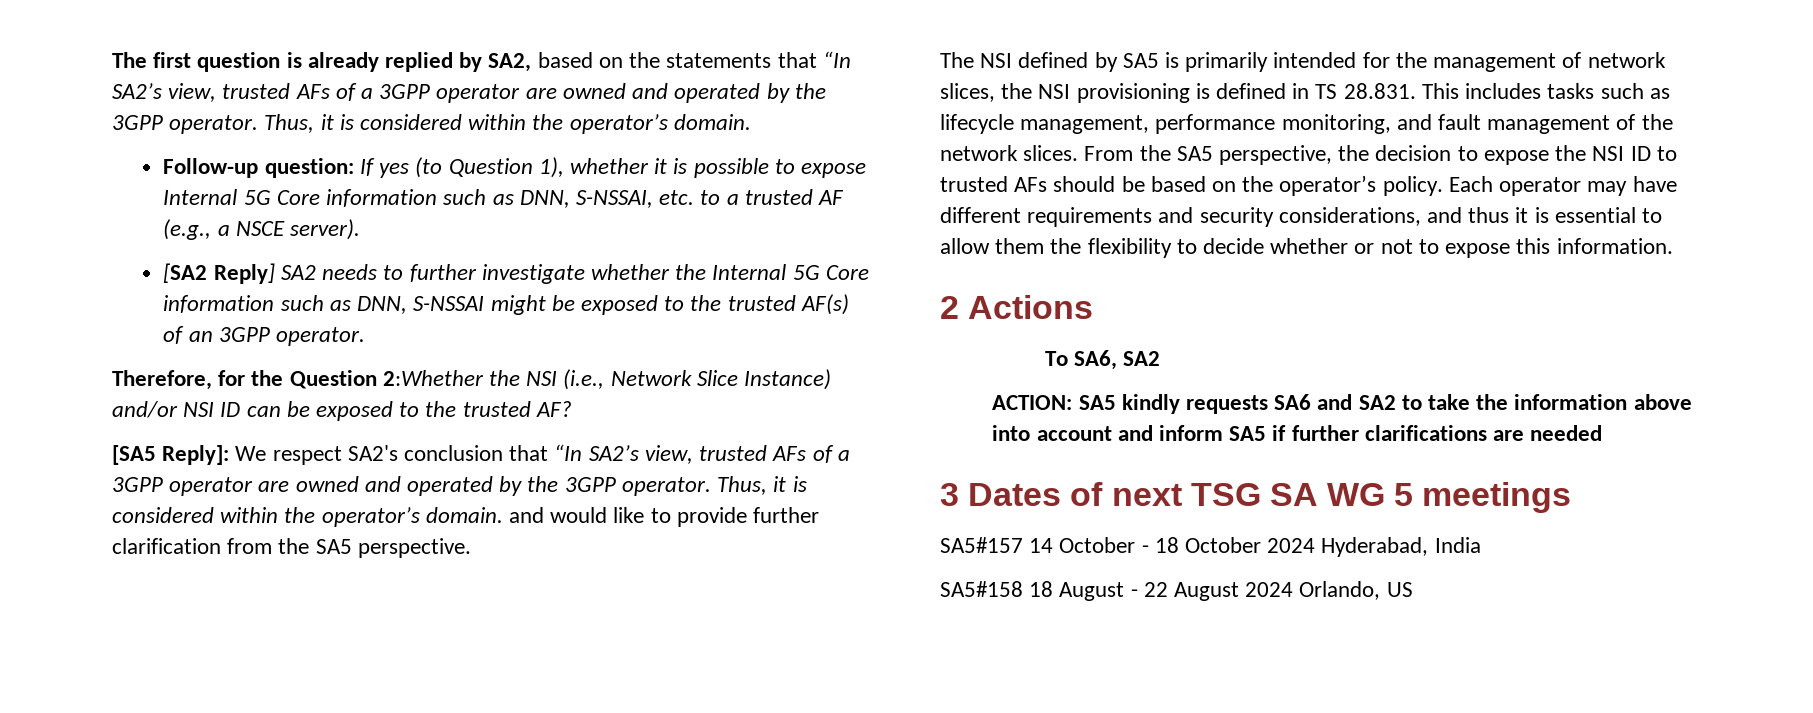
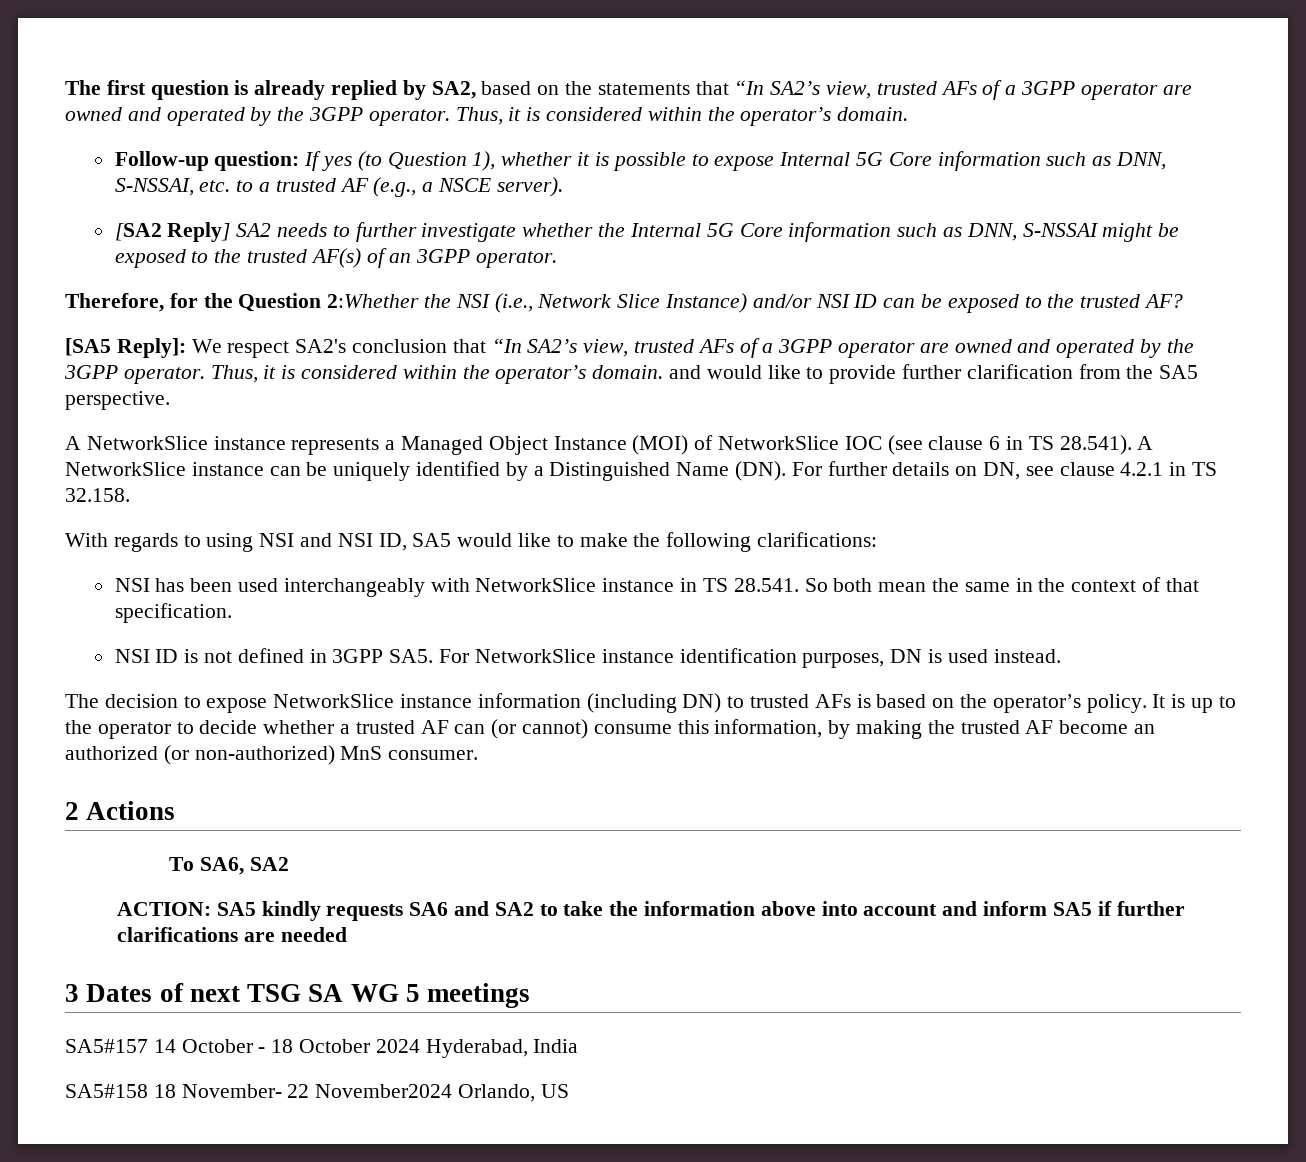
[940,52,1666,72] [940,83,1670,103] [940,114,1673,134] [940,145,1651,165] The NSI defined by SA5 is primarily intended for the management of network slices, the NSI provisioning is defined in TS 28.831. This includes tasks such as lifecycle management, performance monitoring, and fault management of the network slices. From the SA5 perspective, the decision to expose the NSI ID -> [65,435,1154,455] [65,461,1218,481] [65,488,130,502] [65,532,878,552] [114,577,1199,597] [114,603,232,623] [114,648,1061,668] [65,693,722,713] A NetworkSlice instance represents a Managed Object Instance (MOI) of NetworkSlice IOC (see clause 6 in TS 28.541). A NetworkSlice instance can be uniquely identified by a Distinguished Name (DN). For further details on DN, see clause 4.2.1 in TS 32.158. // With regards to using NSI and NSI ID, SA5 would like to make the following clarifications: // NSI has been used interchangeably with NetworkSlice instance in TS 28.541. So both mean the same in the context of that specification. // NSI ID is not defined in 3GPP SA5. For NetworkSlice instance identification purposes, DN is used instead. // The decision to expose NetworkSlice instance information (including DN)
[1053,176,1145,192] should be -> [856,694,871,708] is
[1448,176,1677,196] [940,207,1663,227] [940,238,1673,258] Each operator may have different requirements and security considerations, and thus it is essential to allow them the flexibility to decide whether or not to expose this information. -> [1152,694,1236,713] [65,719,1156,739] [65,745,479,765] It is up to the operator to decide whether a trusted AF can (or cannot) consume this information, by making the trusted AF become an authorized (or non-authorized) MnS consumer.
[1059,582,1294,601] August - 22 August 2024 -> [181,1084,453,1098] November- 22 November2024

